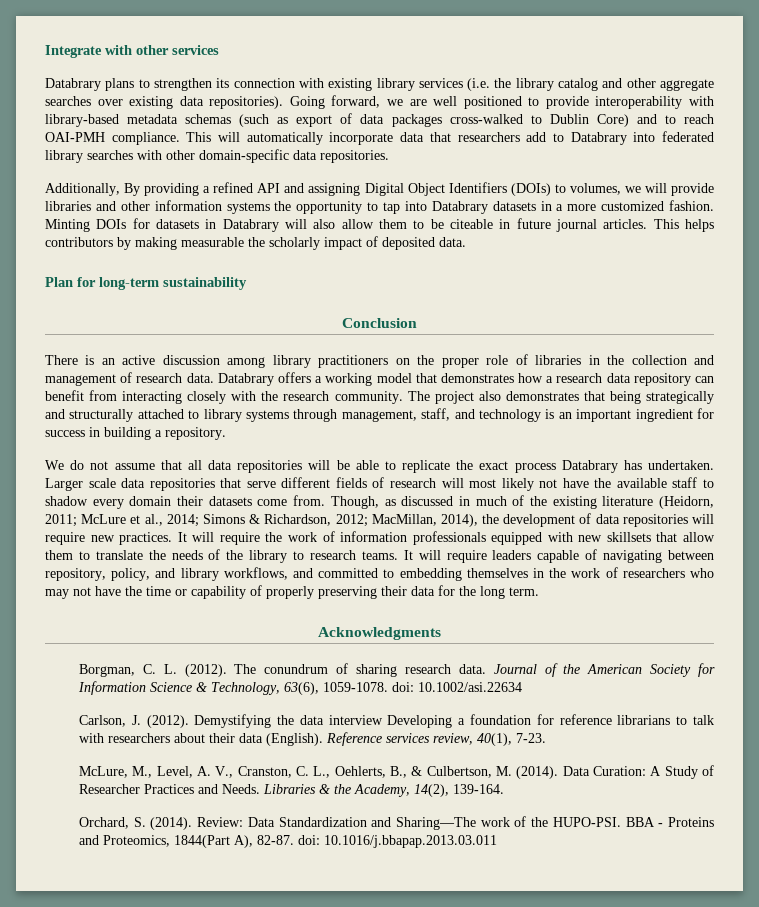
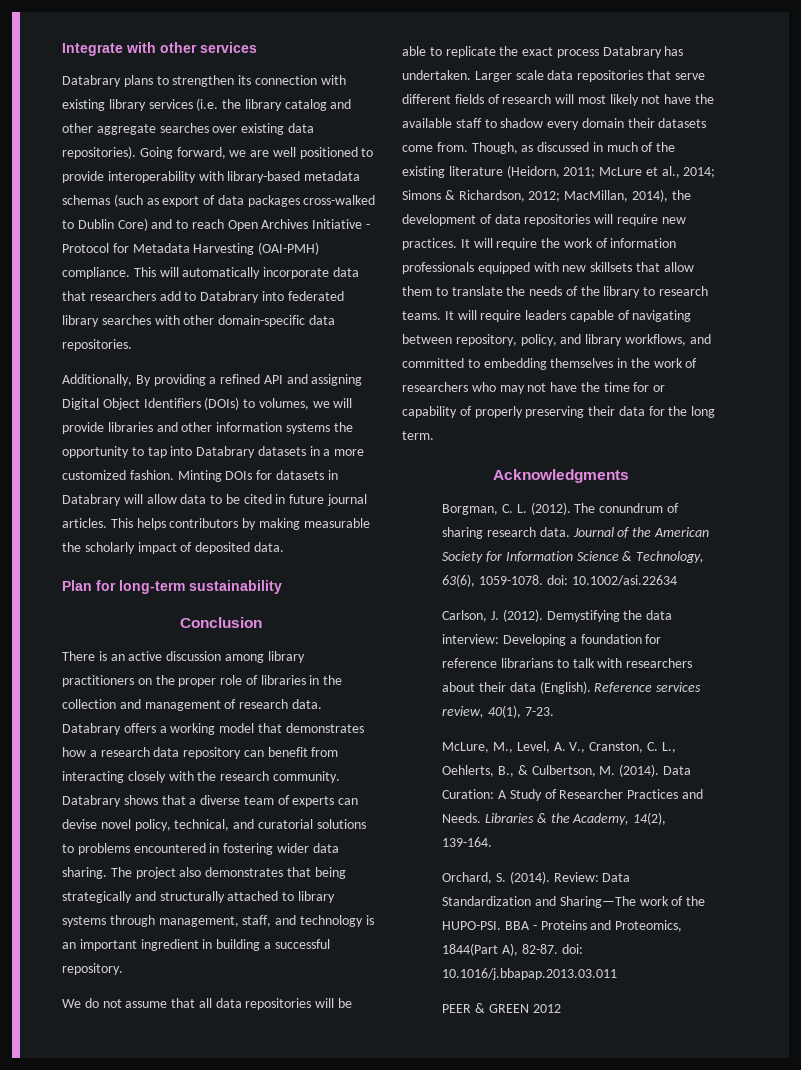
[45,132,105,142] OAI-PMH -> [227,219,371,231] [62,242,320,255] Open Archives Initiative - Protocol for Metadata Harvesting (OAI-PMH)
[313,219,407,229] also allow them -> [146,494,207,504] allow data
[449,219,493,229] citeable -> [243,494,272,504] cited
(403, 397) none -> [62,795,359,807] [62,819,366,831] [62,843,339,855] [62,867,107,879] Databrary shows that a diverse team of experts can devise novel policy, technical, and curatorial solutions to problems encountered in fostering wider data sharing.
[696,408,714,419] [45,430,85,437] for success -> (199, 945) none
(162, 433) none -> [274,939,330,949] successful
(171, 591) none -> [633,382,650,392] for
[328,715,383,725] interview -> [442,634,500,644] interview:
(497, 841) none -> [442,1003,561,1013] // PEER & GREEN 2012

